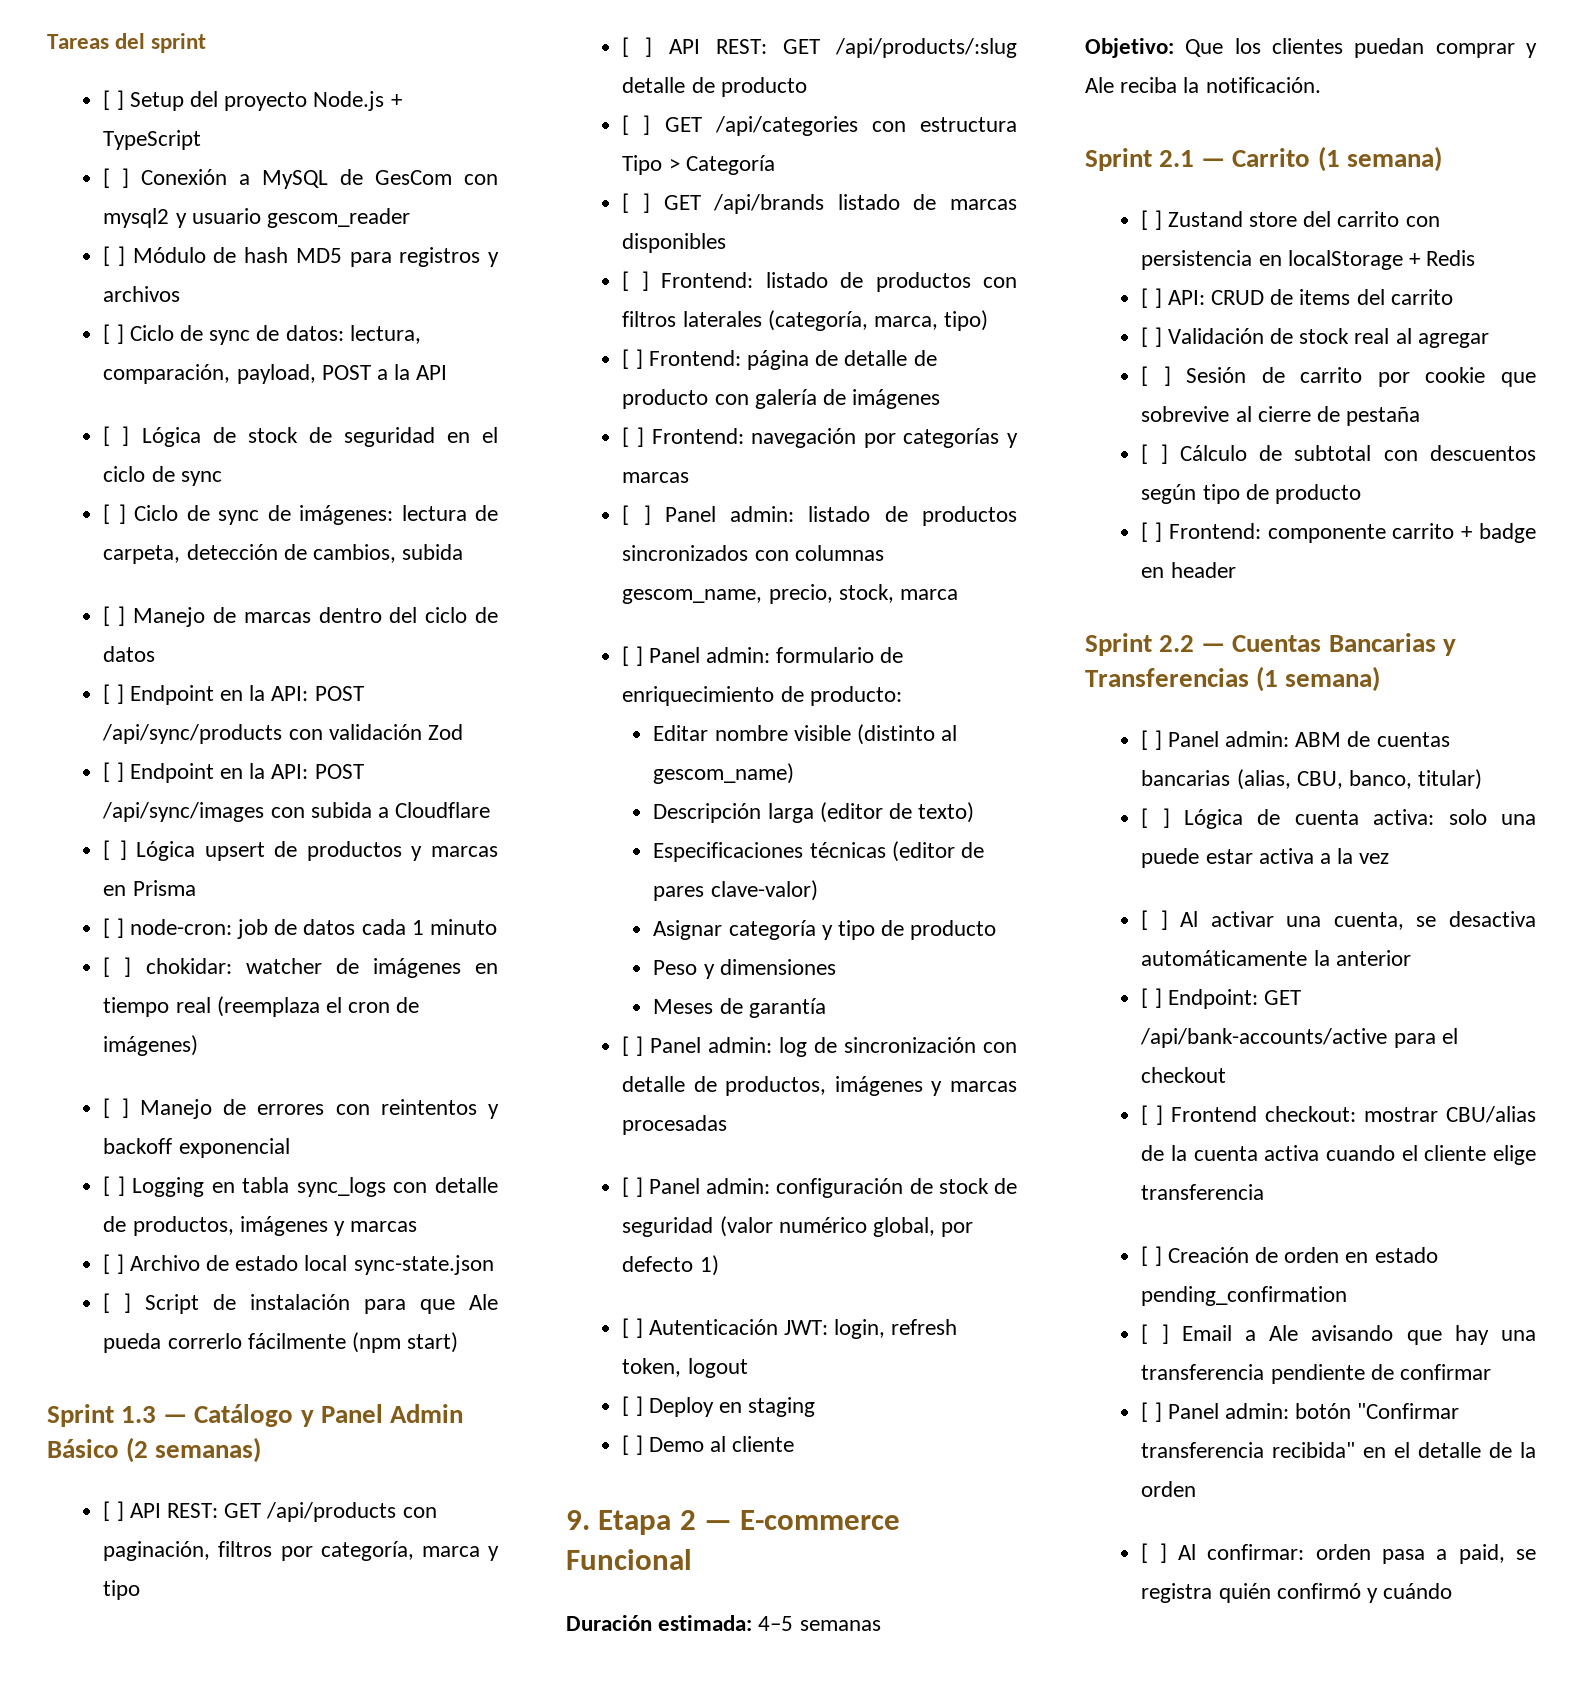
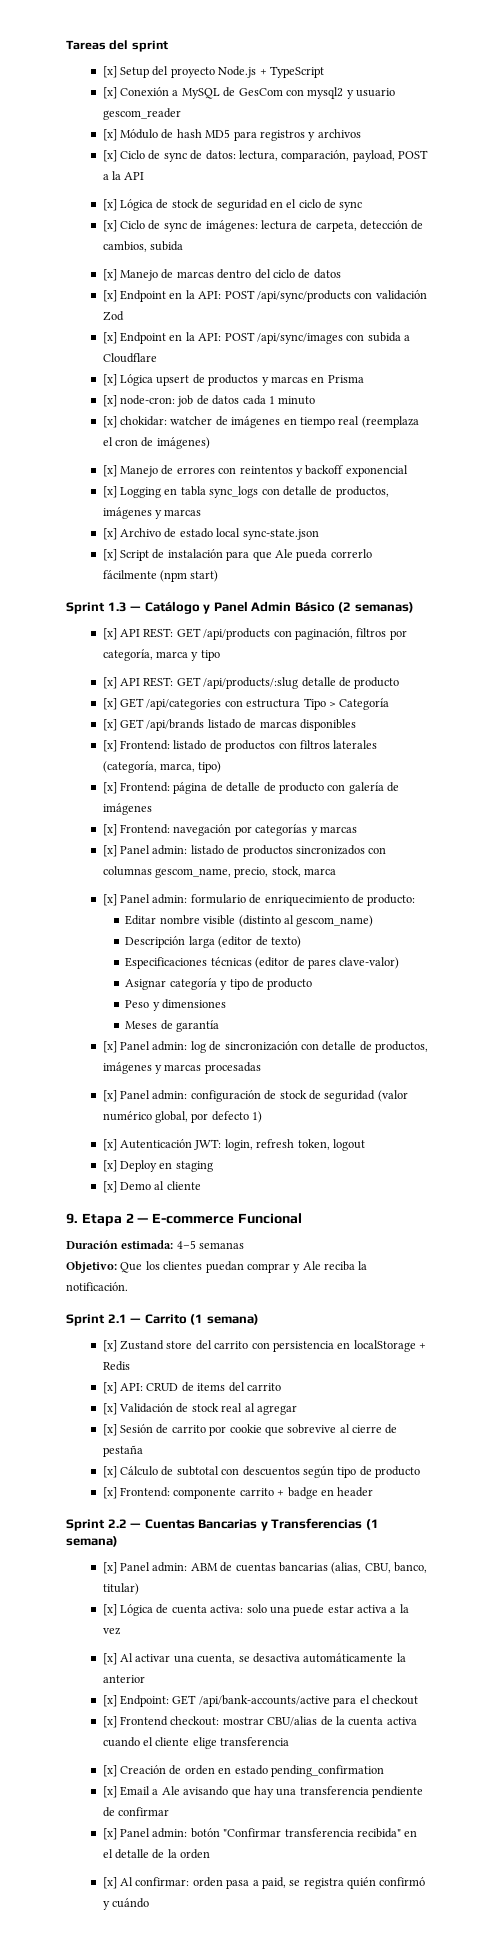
[103,90,124,110] [ ] -> [102,66,117,78] [x]
[103,168,130,188] [ ] -> [102,87,117,99] [x]
[103,246,126,266] [ ] -> [102,129,117,141] [x]
[103,324,124,344] [ ] -> [102,150,117,162] [x]
[103,426,130,446] [ ] -> [102,199,117,211] [x]
[103,504,126,524] [ ] -> [102,220,117,232] [x]
[103,606,126,626] [ ] -> [102,269,117,281] [x]
[103,684,124,704] [ ] -> [102,290,117,302] [x]
[103,762,124,782] [ ] -> [102,332,117,344] [x]
[103,840,127,860] [ ] -> [102,374,117,386] [x]
[103,918,124,938] [ ] -> [102,395,117,407] [x]
[103,957,132,977] [ ] -> [102,416,117,428] [x]
[103,1098,129,1118] [ ] -> [102,465,117,477] [x]
[103,1176,125,1196] [ ] -> [102,486,117,498] [x]
[103,1254,124,1274] [ ] -> [102,528,117,540] [x]
[103,1293,132,1313] [ ] -> [102,549,117,561] [x]
[103,1501,124,1521] [ ] -> [102,628,117,640] [x]
[622,37,653,57] [ ] -> [102,677,117,689] [x]
[622,115,651,135] [ ] -> [102,698,117,710] [x]
[622,193,650,213] [ ] -> [102,719,117,731] [x]
[622,271,649,291] [ ] -> [102,740,117,752] [x]
[622,349,643,369] [ ] -> [102,782,117,794] [x]
[622,427,644,447] [ ] -> [102,824,117,836] [x]
[622,505,651,525] [ ] -> [102,845,117,857] [x]
[622,646,643,666] [ ] -> [102,894,117,906] [x]
[622,1036,644,1056] [ ] -> [102,1041,117,1053] [x]
[622,1177,643,1197] [ ] -> [102,1090,117,1102] [x]
[622,1318,643,1338] [ ] -> [102,1139,117,1151] [x]
[622,1396,643,1416] [ ] -> [102,1160,117,1172] [x]
[622,1435,643,1455] [ ] -> [102,1181,117,1193] [x]
[1141,210,1162,230] [ ] -> [102,1340,117,1352] [x]
[1141,288,1162,308] [ ] -> [102,1382,117,1394] [x]
[1141,327,1162,347] [ ] -> [102,1403,117,1415] [x]
[1141,366,1171,386] [ ] -> [102,1424,117,1436] [x]
[1141,444,1168,464] [ ] -> [102,1466,117,1478] [x]
[1141,522,1163,542] [ ] -> [102,1487,117,1499] [x]
[1141,730,1162,750] [ ] -> [102,1562,117,1574] [x]
[1141,808,1170,828] [ ] -> [102,1604,117,1616] [x]
[1141,910,1168,930] [ ] -> [102,1653,117,1665] [x]
[1141,988,1162,1008] [ ] -> [102,1695,117,1707] [x]
[1141,1105,1164,1125] [ ] -> [102,1716,117,1728] [x]
[1141,1246,1162,1266] [ ] -> [102,1765,117,1777] [x]
[1141,1324,1169,1344] [ ] -> [102,1786,117,1798] [x]
[1141,1402,1162,1422] [ ] -> [102,1828,117,1840] [x]
[1141,1543,1167,1563] [ ] -> [102,1877,117,1889] [x]

